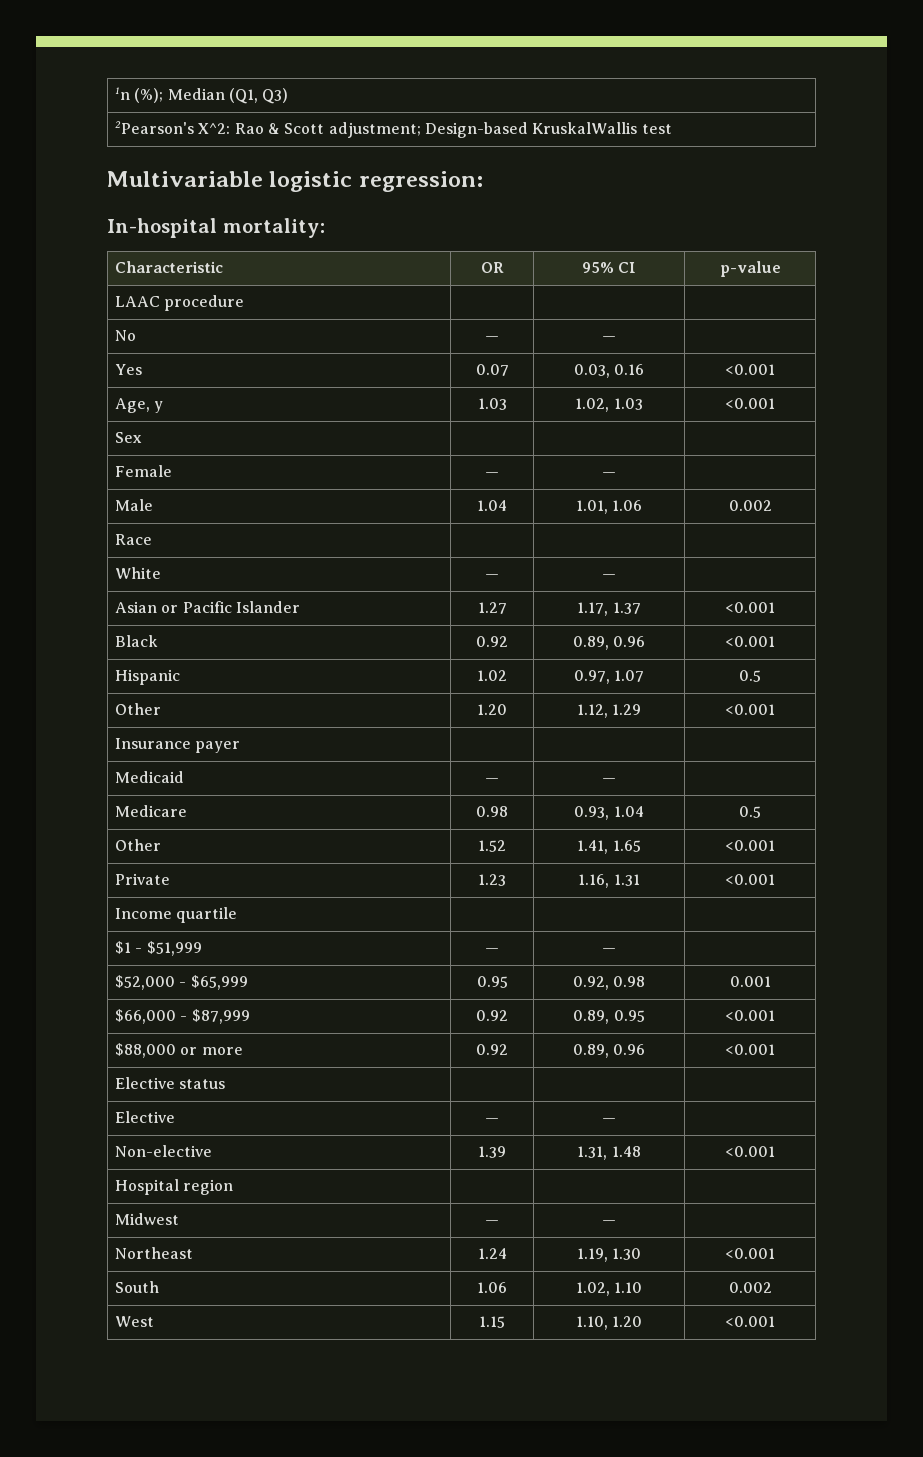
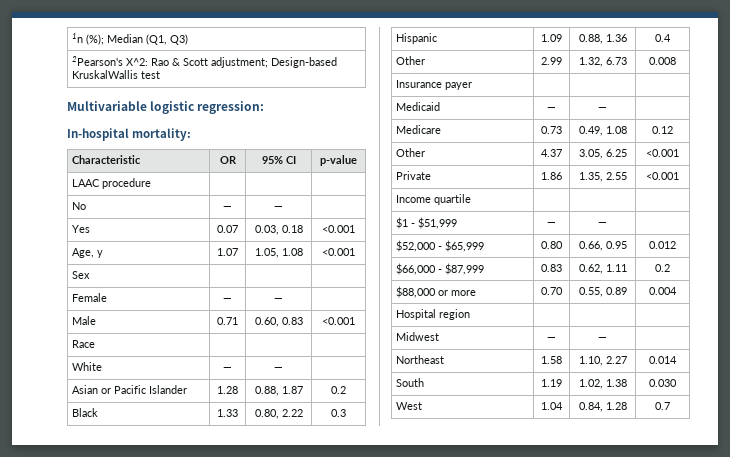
[614,364,645,375] 0.16 -> [281,225,303,233] 0.18
[477,398,507,410] [575,398,643,412] 1.03 | 1.02, 1.03 -> [217,248,238,256] [254,248,303,258] 1.07 | 1.05, 1.08
[477,500,507,511] [575,500,643,514] [728,500,772,511] 1.04 | 1.01, 1.06 | 0.002 -> [217,317,238,325] [254,317,303,327] [322,317,355,325] 0.71 | 0.60, 0.83 | <0.001
[477,602,507,614] [577,602,641,616] [725,602,775,613] [115,635,159,647] [476,636,508,647] [572,636,646,650] [725,636,775,647] [115,669,181,685] [477,670,507,681] [573,670,645,684] [739,670,761,682] [115,703,162,715] [477,704,507,715] [576,704,642,718] [725,704,775,715] 1.27 | 1.17, 1.37 | <0.001 // Black | 0.92 | 0.89, 0.96 | <0.001 // Hispanic | 1.02 | 0.97, 1.07 | 0.5 // Other | 1.20 | 1.12, 1.29 | <0.001 -> [217,386,238,394] [254,386,303,396] [331,386,346,394] [71,408,98,417] [217,409,238,417] [254,409,303,419] [331,409,346,417] [395,33,437,44] [541,34,562,42] [578,34,627,44] [655,34,671,42] [395,56,425,65] [541,57,562,65] [578,57,627,67] [649,57,676,65] 1.28 | 0.88, 1.87 | 0.2 // Black | 1.33 | 0.80, 2.22 | 0.3 // Hispanic | 1.09 | 0.88, 1.36 | 0.4 // Other | 2.99 | 1.32, 6.73 | 0.008
[476,806,508,817] [574,806,644,820] [739,806,761,818] [115,839,162,851] [478,840,506,852] [577,840,641,854] 0.98 | 0.93, 1.04 | 0.5 // Other | 1.52 | 1.41, 1.65 -> [541,126,562,134] [578,126,627,136] [652,126,673,134] [395,148,425,157] [541,149,562,157] [578,149,627,159] 0.73 | 0.49, 1.08 | 0.12 // Other | 4.37 | 3.05, 6.25
[478,874,506,886] [578,874,640,888] 1.23 | 1.16, 1.31 -> [541,172,562,180] [578,172,627,182] 1.86 | 1.35, 2.55
[476,976,508,988] [572,976,646,990] [729,976,771,987] 0.95 | 0.92, 0.98 | 0.001 -> [541,241,563,249] [578,241,627,251] [649,241,676,249] 0.80 | 0.66, 0.95 | 0.012
[476,1010,508,1021] [573,1010,645,1024] [725,1010,775,1021] 0.92 | 0.89, 0.95 | <0.001 -> [541,264,562,272] [578,264,627,274] [655,264,670,272] 0.83 | 0.62, 1.11 | 0.2
[476,1044,508,1055] [572,1044,646,1058] [725,1044,775,1055] [115,1077,226,1089] [115,1111,176,1123] [485,1118,499,1123] [602,1118,616,1123] [115,1145,213,1157] [478,1146,506,1158] [577,1146,641,1160] [725,1146,775,1157] 0.92 | 0.89, 0.96 | <0.001 // Elective status | | | // Elective | — | — | // Non-elective | 1.39 | 1.31, 1.48 | <0.001 -> [541,287,563,295] [578,287,627,297] [649,287,677,295] 0.70 | 0.55, 0.89 | 0.004
[477,1248,507,1259] [576,1248,642,1262] [725,1248,775,1259] 1.24 | 1.19, 1.30 | <0.001 -> [541,356,562,364] [578,356,627,366] [649,356,677,364] 1.58 | 1.10, 2.27 | 0.014
[477,1282,507,1293] [575,1282,643,1296] [728,1282,772,1293] 1.06 | 1.02, 1.10 | 0.002 -> [541,379,562,387] [578,379,627,389] [649,379,677,387] 1.19 | 1.02, 1.38 | 0.030
[479,1316,505,1328] [575,1316,643,1330] [725,1316,775,1327] 1.15 | 1.10, 1.20 | <0.001 -> [541,402,563,410] [578,402,627,412] [655,402,670,410] 1.04 | 0.84, 1.28 | 0.7

